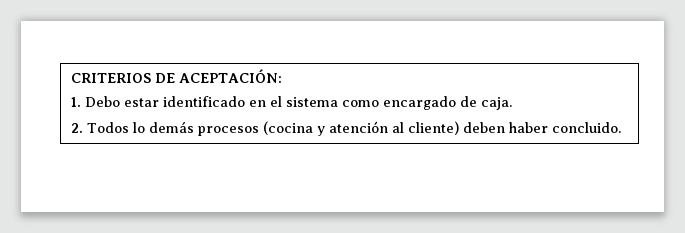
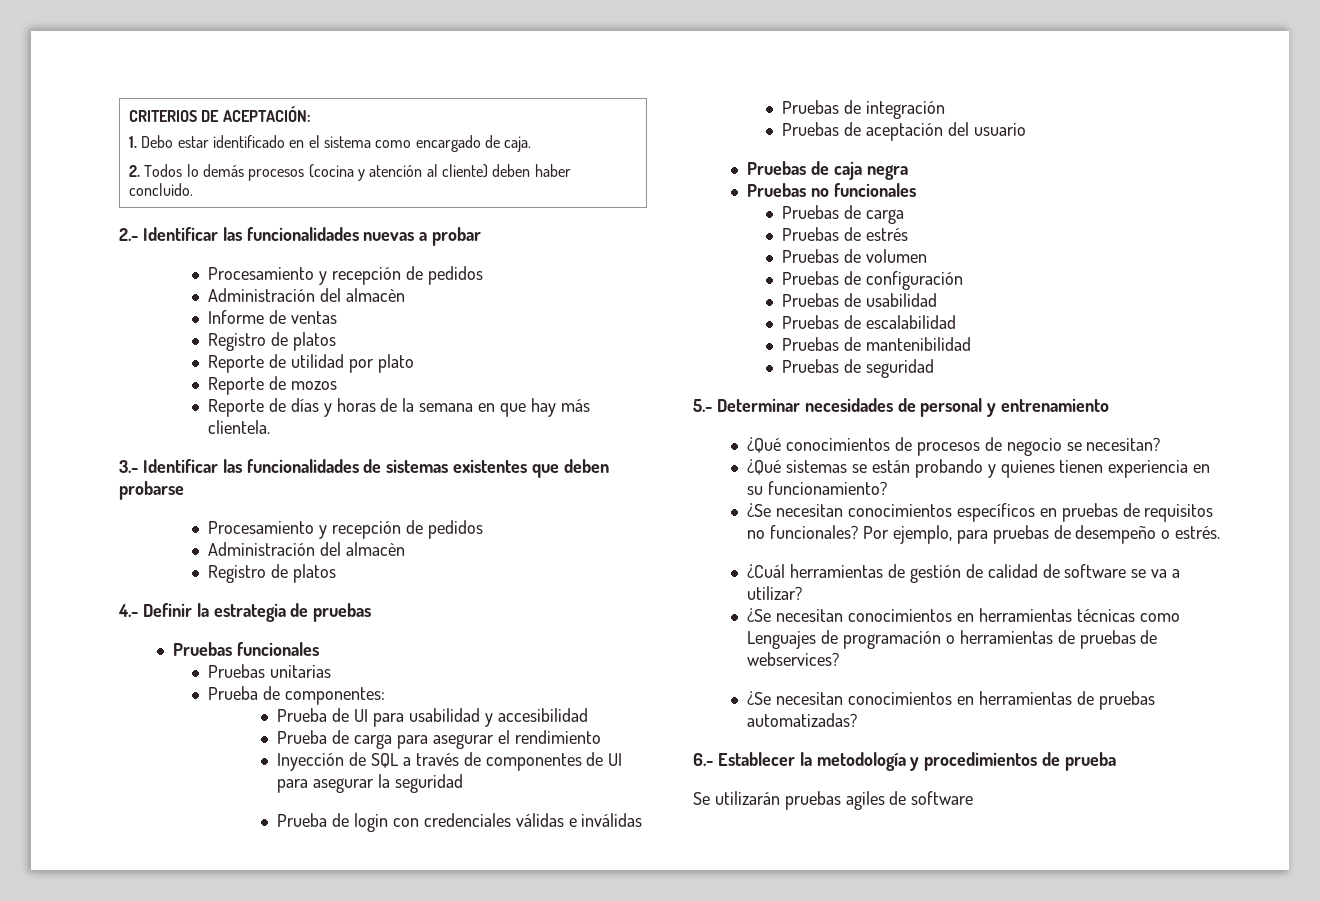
(621, 127) none -> [119,227,482,246] [208,266,483,285] [208,288,405,302] [208,310,337,324] [208,332,336,351] [208,354,414,373] [208,376,337,395] [208,398,590,417] [208,420,271,434] [119,459,609,478] [119,481,184,500] [208,520,483,539] [208,542,405,556] [208,564,336,583] [118,603,372,622] [173,642,320,656] [208,664,331,678] [208,686,385,705] [277,708,588,727] [277,730,601,749] [277,752,623,771] [277,774,464,793] [277,813,643,832] [782,100,945,119] [782,122,1026,141] [747,161,909,180] [747,183,917,197] [782,205,904,224] [782,227,908,241] [782,249,927,263] [782,271,963,290] [782,293,937,307] [782,315,956,329] [782,337,971,351] [782,359,934,378] [693,398,1110,417] [747,437,1161,456] [747,459,1211,478] [747,481,888,495] [747,503,1214,522] [747,525,1221,544] [747,564,1181,583] [747,586,803,600] [747,608,1180,622] [747,630,1158,649] [747,652,840,666] [747,691,1155,710] [747,713,858,727] [693,752,1117,771] [693,791,974,810] // 2.- Identificar las funcionalidades nuevas a probar // Procesamiento y recepción de pedidos // Administración del almacèn // Informe de ventas // Registro de platos // Reporte de utilidad por plato // Reporte de mozos // Reporte de días y horas de la semana en que hay más clientela. // 3.- Identificar las funcionalidades de sistemas existentes que deben probarse // Procesamiento y recepción de pedidos // Administración del almacèn // Registro de platos // 4.- Definir la estrategia de pruebas // Pruebas funcionales // Pruebas unitarias // Prueba de componentes: // Prueba de UI para usabilidad y accesibilidad // Prueba de carga para asegurar el rendimiento // Inyección de SQL a través de componentes de UI para asegurar la seguridad // Prueba de login con credenciales válidas e inválidas // Pruebas de integración // Pruebas de aceptación del usuario // Pruebas de caja negra // Pruebas no funcionales // Pruebas de carga // Pruebas de estrés // Pruebas de volumen // Pruebas de configuración // Pruebas de usabilidad // Pruebas de escalabilidad // Pruebas de mantenibilidad // Pruebas de seguridad // 5.- Determinar necesidades de personal y entrenamiento // ¿Qué conocimientos de procesos de negocio se necesitan? // ¿Qué sistemas se están probando y quienes tienen experiencia en su funcionamiento? // ¿Se necesitan conocimientos específicos en pruebas de requisitos no funcionales? Por ejemplo, para pruebas de desempeño o estrés. // ¿Cuál herramientas de gestión de calidad de software se va a utilizar? // ¿Se necesitan conocimientos en herramientas técnicas como Lenguajes de programación o herramientas de pruebas de webservices? // ¿Se necesitan conocimientos en herramientas de pruebas automatizadas? // 6.- Establecer la metodología y procedimientos de prueba // Se utilizarán pruebas agiles de software

